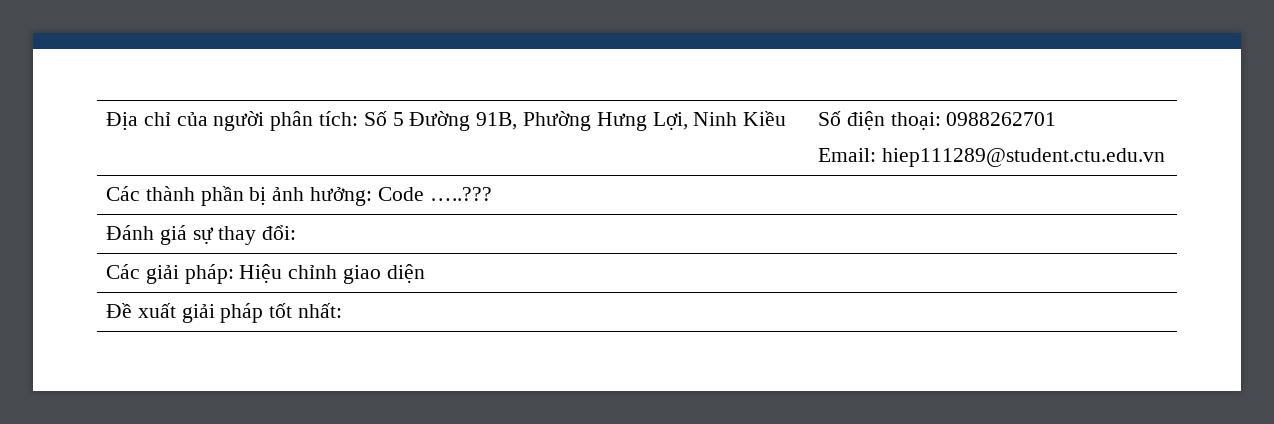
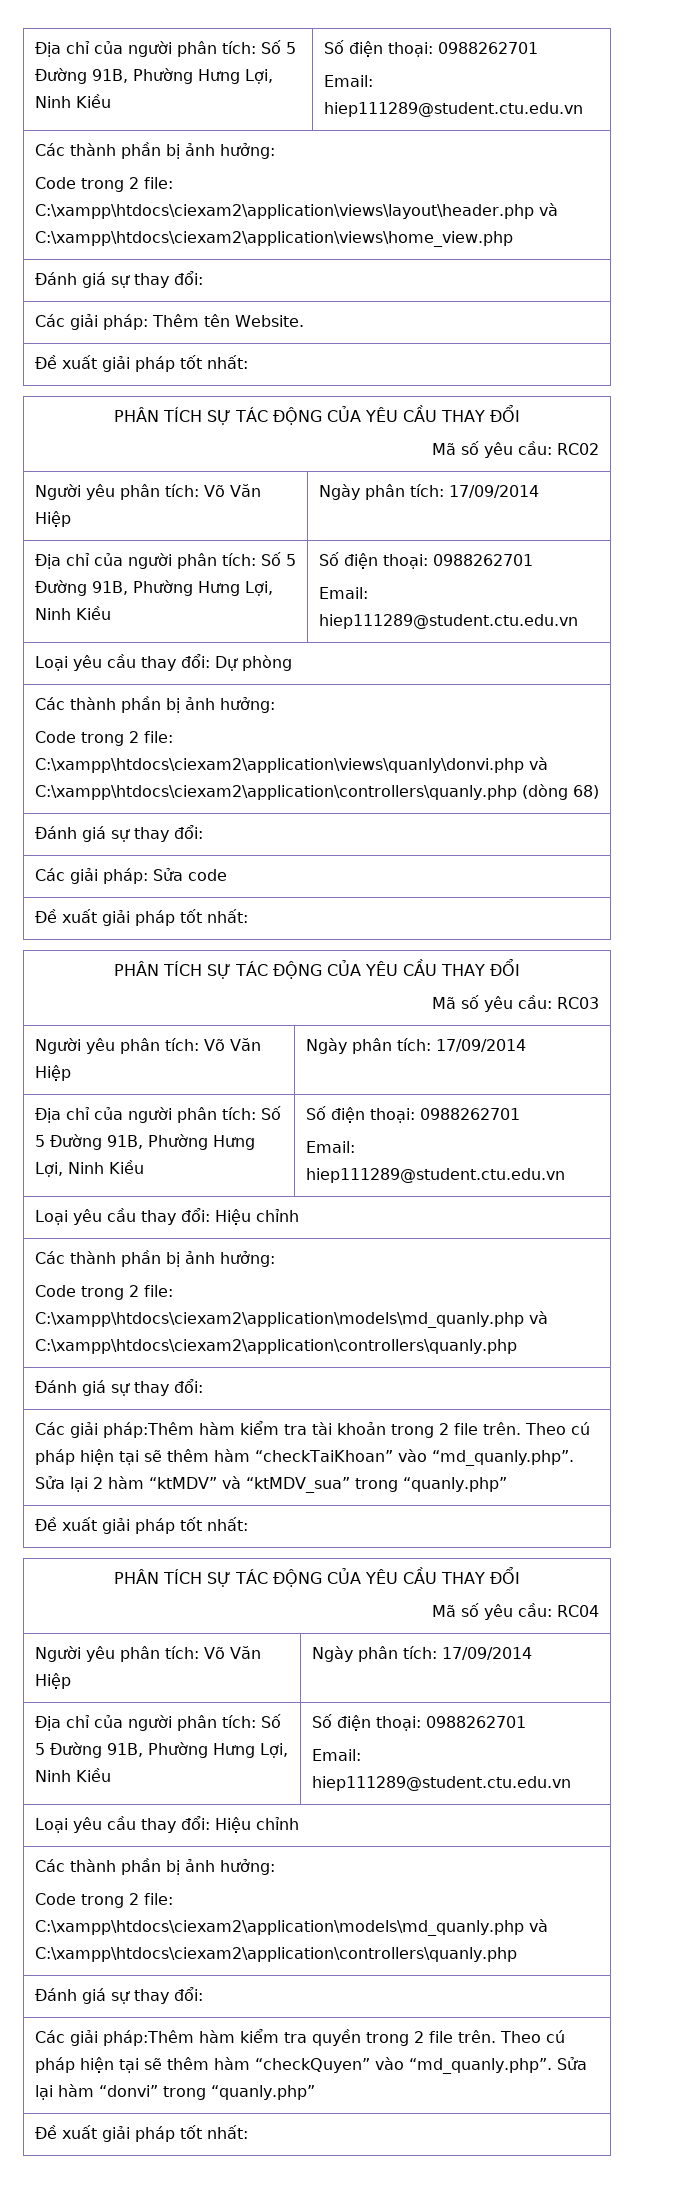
[377,187,492,201] [105,225,297,245] [105,264,425,284] [105,303,342,323] Code …..??? // Đánh giá sự thay đổi: // Các giải pháp: Hiệu chỉnh giao diện // Đề xuất giải pháp tốt nhất: -> [34,177,173,192] [34,203,558,219] [34,231,513,247] [34,271,203,288] [34,314,304,330] [34,355,248,372] [114,405,520,425] [432,441,600,458] [34,484,261,500] [34,511,71,527] [318,484,539,500] [34,552,296,569] [34,580,273,596] [34,606,111,620] [318,552,533,569] [318,587,368,599] [318,614,578,629] [34,654,292,671] [34,696,275,713] [34,731,173,746] [34,757,548,773] [34,784,599,800] [34,825,203,842] [34,868,227,884] [34,909,248,926] [114,959,520,979] [432,995,600,1012] [34,1038,261,1054] [34,1065,71,1081] [305,1038,526,1054] [34,1106,281,1123] [34,1134,255,1150] [34,1160,144,1177] [305,1106,520,1123] [305,1141,355,1153] [305,1168,565,1183] [34,1208,299,1225] [34,1250,275,1267] [34,1285,173,1300] [34,1311,548,1328] [34,1339,517,1354] [34,1379,203,1396] [34,1421,590,1438] [34,1449,575,1466] [34,1476,507,1493] [34,1517,248,1534] [114,1567,520,1587] [432,1603,600,1620] [34,1646,261,1662] [34,1673,71,1689] [311,1646,532,1662] [34,1714,281,1731] [34,1742,288,1758] [34,1768,111,1782] [311,1714,526,1731] [311,1749,361,1761] [311,1776,571,1791] [34,1816,299,1833] [34,1858,275,1875] [34,1893,173,1908] [34,1919,548,1936] [34,1947,517,1962] [34,1987,203,2004] [34,2029,565,2046] [34,2057,587,2074] [34,2084,315,2100] [34,2125,248,2142] // Code trong 2 file: C:\xampp\htdocs\ciexam2\application\views\layout\header.php và C:\xampp\htdocs\ciexam2\application\views\home_view.php // Đánh giá sự thay đổi: // Các giải pháp: Thêm tên Website. // Đề xuất giải pháp tốt nhất: // PHÂN TÍCH SỰ TÁC ĐỘNG CỦA YÊU CẦU THAY ĐỔI // Mã số yêu cầu: RC02 // Người yêu phân tích: Võ Văn Hiệp | Ngày phân tích: 17/09/2014 // Địa chỉ của người phân tích: Số 5 Đường 91B, Phường Hưng Lợi, Ninh Kiều | Số điện thoại: 0988262701 // Email: hiep111289@student.ctu.edu.vn // Loại yêu cầu thay đổi: Dự phòng // Các thành phần bị ảnh hưởng: // Code trong 2 file: C:\xampp\htdocs\ciexam2\application\views\quanly\donvi.php và C:\xampp\htdocs\ciexam2\application\controllers\quanly.php (dòng 68) // Đánh giá sự thay đổi: // Các giải pháp: Sửa code // Đề xuất giải pháp tốt nhất: // PHÂN TÍCH SỰ TÁC ĐỘNG CỦA YÊU CẦU THAY ĐỔI // Mã số yêu cầu: RC03 // Người yêu phân tích: Võ Văn Hiệp | Ngày phân tích: 17/09/2014 // Địa chỉ của người phân tích: Số 5 Đường 91B, Phường Hưng Lợi, Ninh Kiều | Số điện thoại: 0988262701 // Email: hiep111289@student.ctu.edu.vn // Loại yêu cầu thay đổi: Hiệu chỉnh // Các thành phần bị ảnh hưởng: // Code trong 2 file: C:\xampp\htdocs\ciexam2\application\models\md_quanly.php và C:\xampp\htdocs\ciexam2\application\controllers\quanly.php // Đánh giá sự thay đổi: // Các giải pháp:Thêm hàm kiểm tra tài khoản trong 2 file trên. Theo cú pháp hiện tại sẽ thêm hàm “checkTaiKhoan” vào “md_quanly.php”. Sửa lại 2 hàm “ktMDV” và “ktMDV_sua” trong “quanly.php” // Đề xuất giải pháp tốt nhất: // PHÂN TÍCH SỰ TÁC ĐỘNG CỦA YÊU CẦU THAY ĐỔI // Mã số yêu cầu: RC04 // Người yêu phân tích: Võ Văn Hiệp | Ngày phân tích: 17/09/2014 // Địa chỉ của người phân tích: Số 5 Đường 91B, Phường Hưng Lợi, Ninh Kiều | Số điện thoại: 0988262701 // Email: hiep111289@student.ctu.edu.vn // Loại yêu cầu thay đổi: Hiệu chỉnh // Các thành phần bị ảnh hưởng: // Code trong 2 file: C:\xampp\htdocs\ciexam2\application\models\md_quanly.php và C:\xampp\htdocs\ciexam2\application\controllers\quanly.php // Đánh giá sự thay đổi: // Các giải pháp:Thêm hàm kiểm tra quyền trong 2 file trên. Theo cú pháp hiện tại sẽ thêm hàm “checkQuyen” vào “md_quanly.php”. Sửa lại hàm “donvi” trong “quanly.php” // Đề xuất giải pháp tốt nhất:

